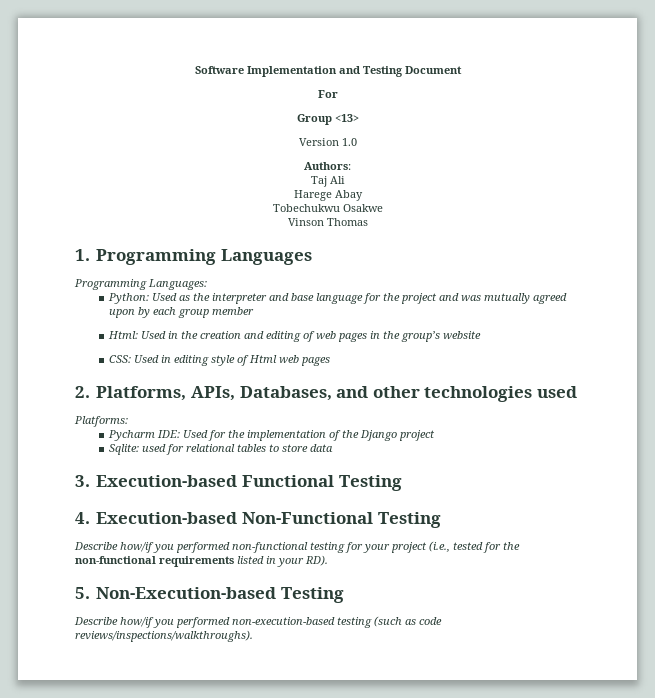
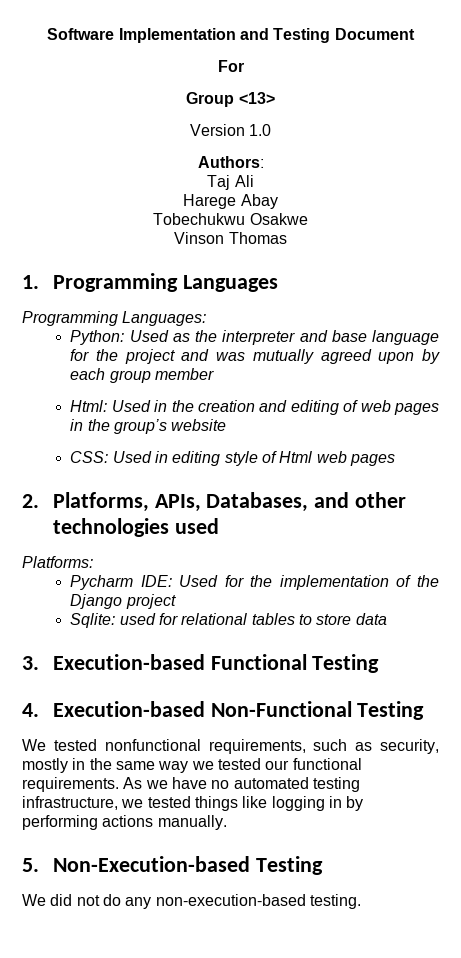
[74,541,520,553] [75,555,328,567] [75,587,345,603] [74,616,442,628] [75,630,253,642] Describe how/if you performed non-functional testing for your project (i.e., tested for the non-functional requirements listed in your RD). // 5. Non-Execution-based Testing // Describe how/if you performed non-execution-based testing (such as code reviews/inspections/walkthroughs). -> [22,739,439,754] [22,758,362,773] [22,777,360,792] [22,796,364,811] [22,815,227,830] [22,856,323,875] [22,894,361,909] We tested nonfunctional requirements, such as security, mostly in the same way we tested our functional requirements. As we have no automated testing infrastructure, we tested things like logging in by performing actions manually. // 5. Non-Execution-based Testing // We did not do any non-execution-based testing.

